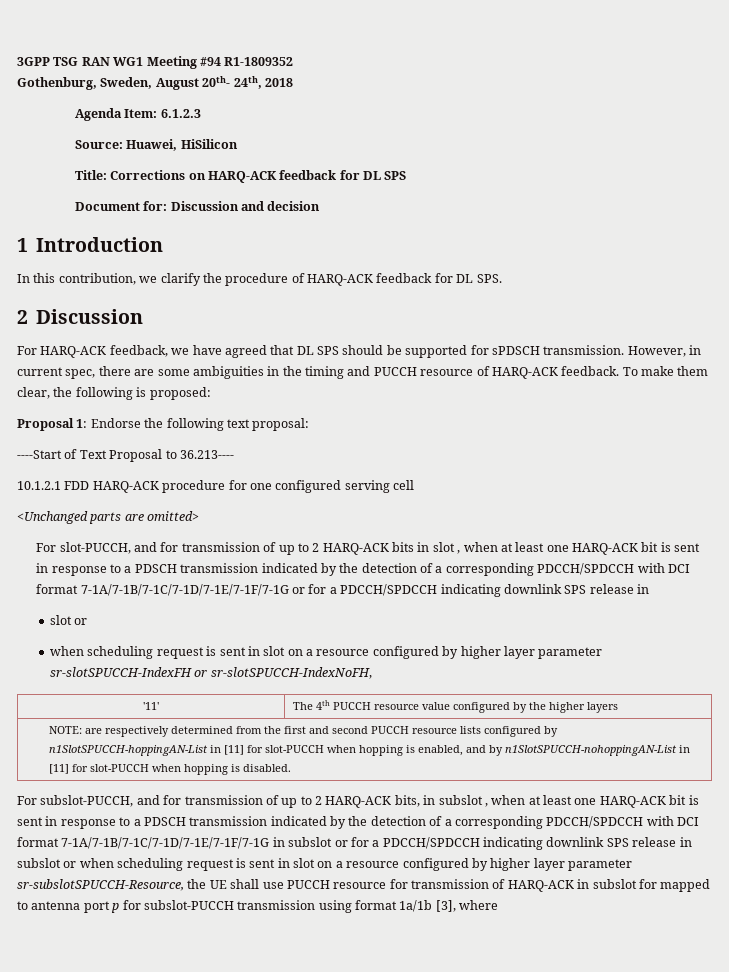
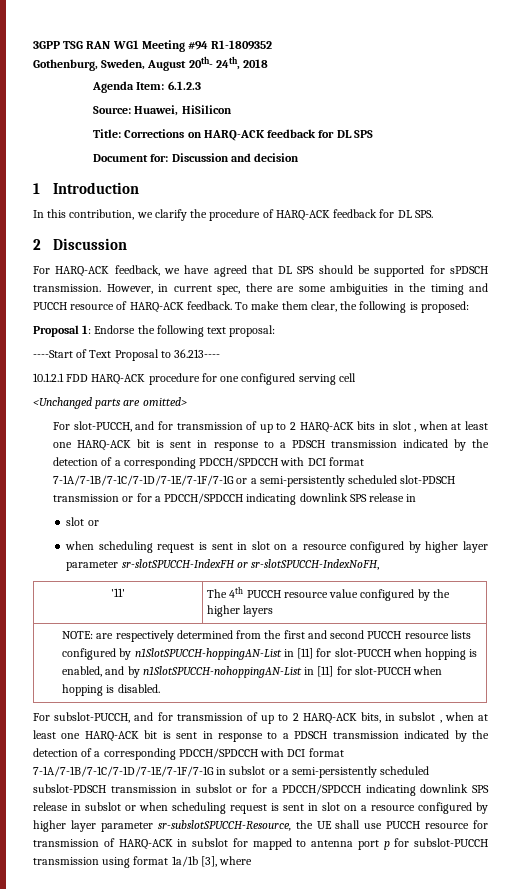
(306, 590) none -> [250,475,456,487] [53,494,134,502] a semi-persistently scheduled slot-PDSCH transmission or
(348, 843) none -> [282,766,430,778] [33,784,248,793] a semi-persistently scheduled subslot-PDSCH transmission in subslot or

